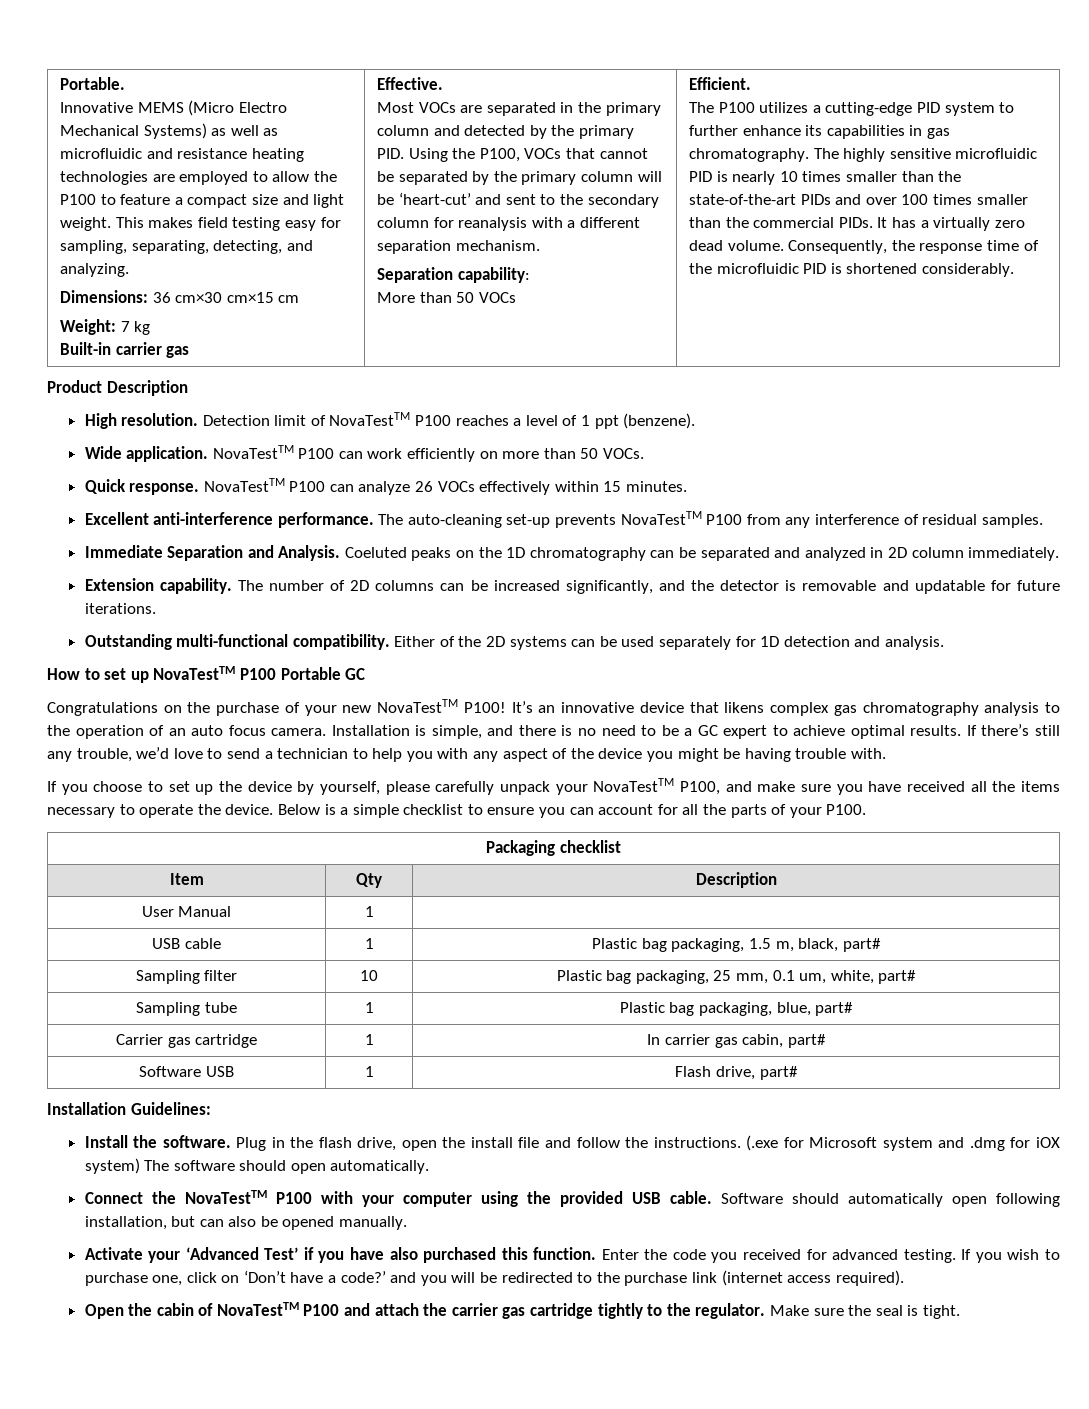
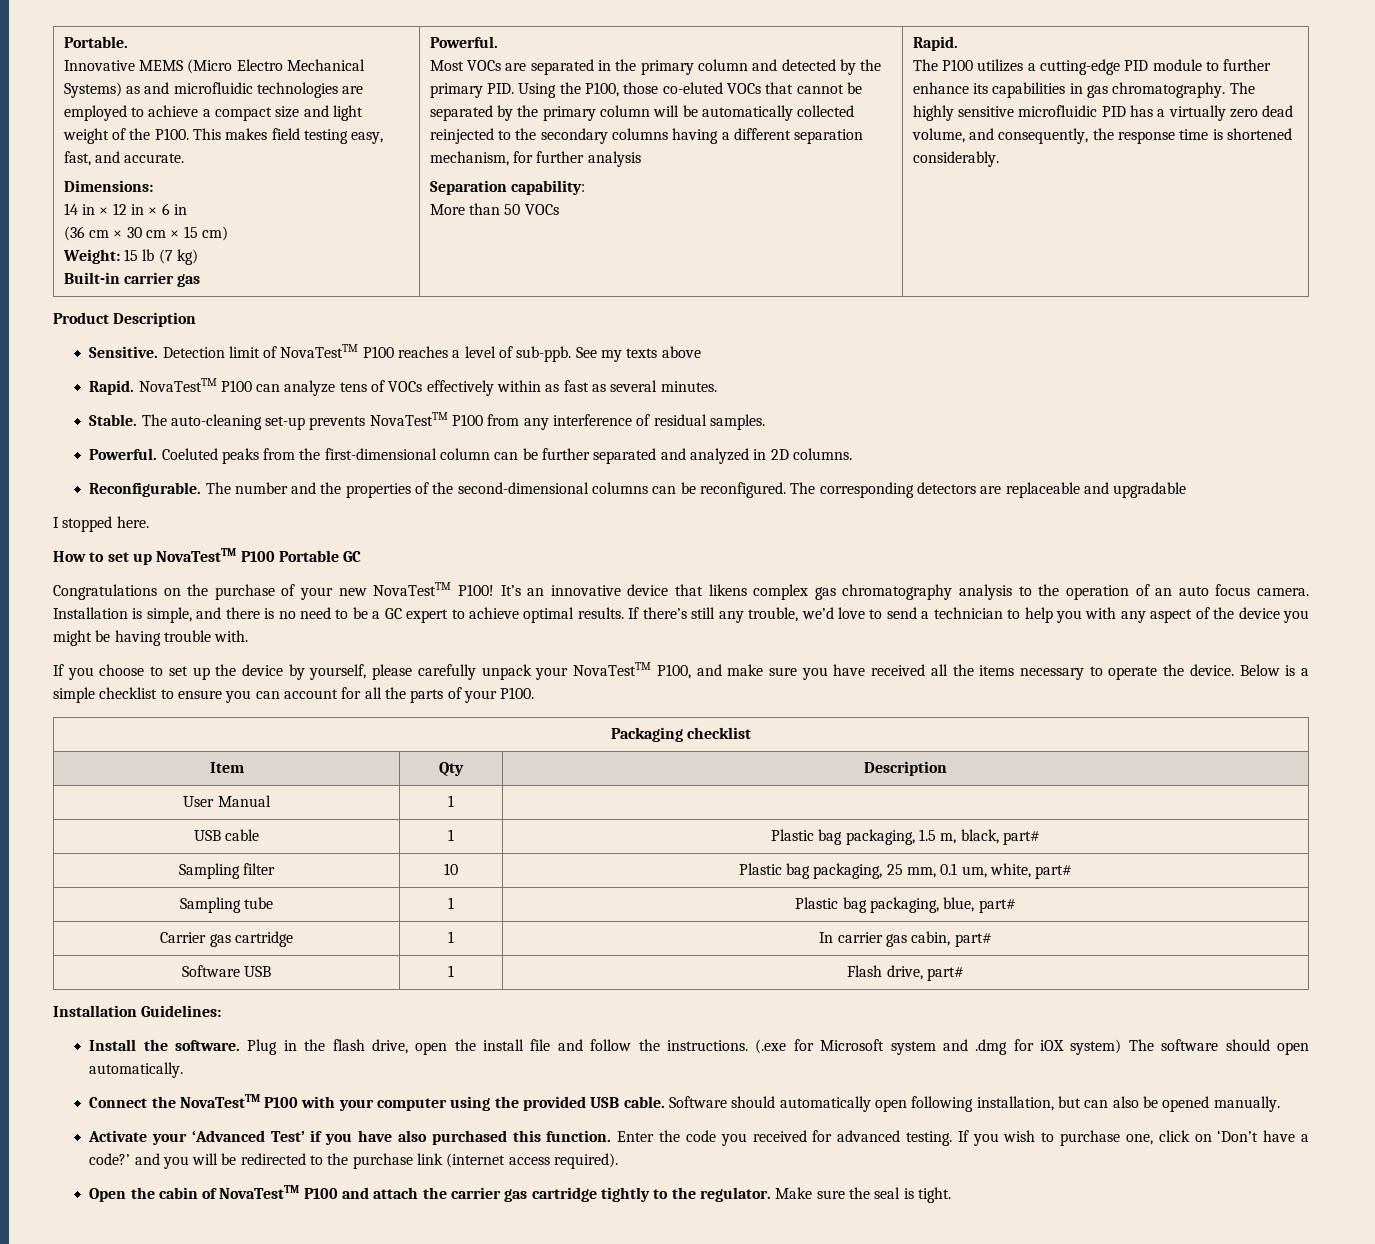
[230,125,279,136] [60,148,304,162] [60,171,337,185] [60,194,171,205] well as microfluidic and resistance heating technologies are employed to allow the P100 to feature -> [144,82,364,98] [63,105,199,121] and microfluidic technologies are employed to achieve
[60,217,341,231] [60,240,313,254] [60,263,130,277] [60,290,300,303] [60,319,151,335] weight. This makes field testing easy for sampling, separating, detecting, and analyzing. // Dimensions: 36 cm×30 cm×15 cm // Weight: 7 kg -> [62,128,384,144] [63,151,185,166] [63,180,153,192] [63,203,188,215] [63,226,229,241] [62,249,199,265] weight of the P100. This makes field testing easy, fast, and accurate. // Dimensions: // 14 in × 12 in × 6 in // (36 cm × 30 cm × 15 cm) // Weight: 15 lb (7 kg)
[377,77,444,90] Effective. -> [429,36,498,48] Powerful.
(520, 155) none -> [623,82,723,94] those co-eluted
[398,192,659,208] [377,217,640,231] [377,240,540,254] ‘heart-cut’ and sent to the secondary column for reanalysis with a different separation mechanism. -> [702,105,855,121] [429,128,864,144] [429,151,641,167] automatically collected reinjected to the secondary columns having a different separation mechanism, for further analysis
[689,77,752,90] Efficient. -> [912,36,958,51] Rapid.
[944,102,995,116] system -> [1152,59,1202,71] module
[716,171,962,185] [689,194,1028,205] [689,217,888,228] is nearly 10 times smaller than the state-of-the-art PIDs and over 100 times smaller than the commercial PIDs. It -> (1126, 111) none
[727,240,1039,254] [689,263,827,274] volume. Consequently, the response time of the microfluidic PID -> [911,128,1209,144] volume, and consequently, the response time
[84,413,199,429] High resolution. -> [89,346,159,358] Sensitive.
[581,413,696,429] [84,445,645,462] [84,479,200,495] 1 ppt (benzene). // Wide application. NovaTestTM P100 can work efficiently on more than 50 VOCs. // Quick response. -> [516,346,701,362] [89,380,135,395] sub-ppb. See my texts above // Rapid.
[415,481,434,492] 26 -> [339,380,386,392] tens of
[603,481,688,492] [84,512,374,528] 15 minutes. // Excellent anti-interference performance. -> [545,380,717,392] [89,414,138,426] as fast as several minutes. // Stable.
[84,545,697,561] Immediate Separation and Analysis. Coeluted peaks on the 1D chromatography can be -> [89,448,591,464] Powerful. Coeluted peaks from the first-dimensional column can be further
[911,547,1060,561] [84,578,1061,594] [84,603,156,614] [84,634,944,650] column immediately. // Extension capability. The number of 2D columns can be increased significantly, and the detector is removable and updatable for future iterations. // Outstanding multi-functional compatibility. Either of the 2D systems can be used separately for 1D detection and analysis. -> [792,448,852,460] [89,482,1187,498] [53,516,149,532] columns. // Reconfigurable. The number and the properties of the second-dimensional columns can be reconfigured. The corresponding detectors are replaceable and upgradable // I stopped here.

